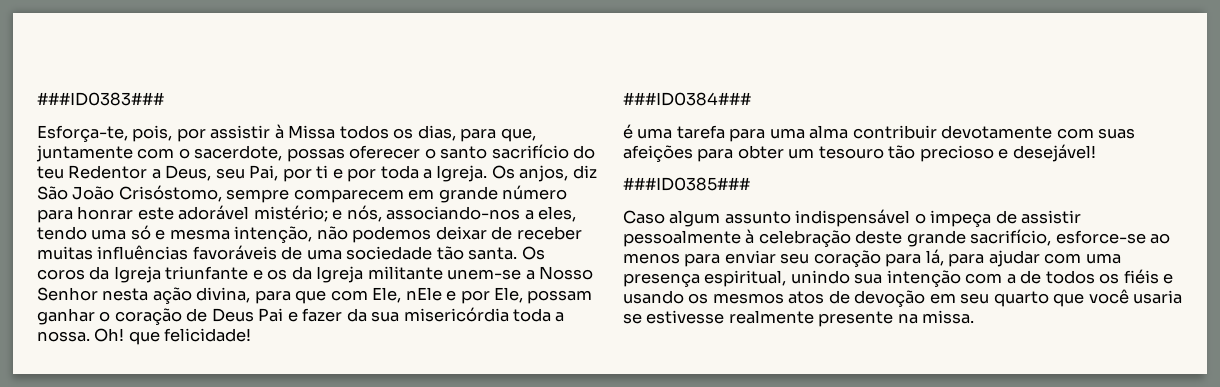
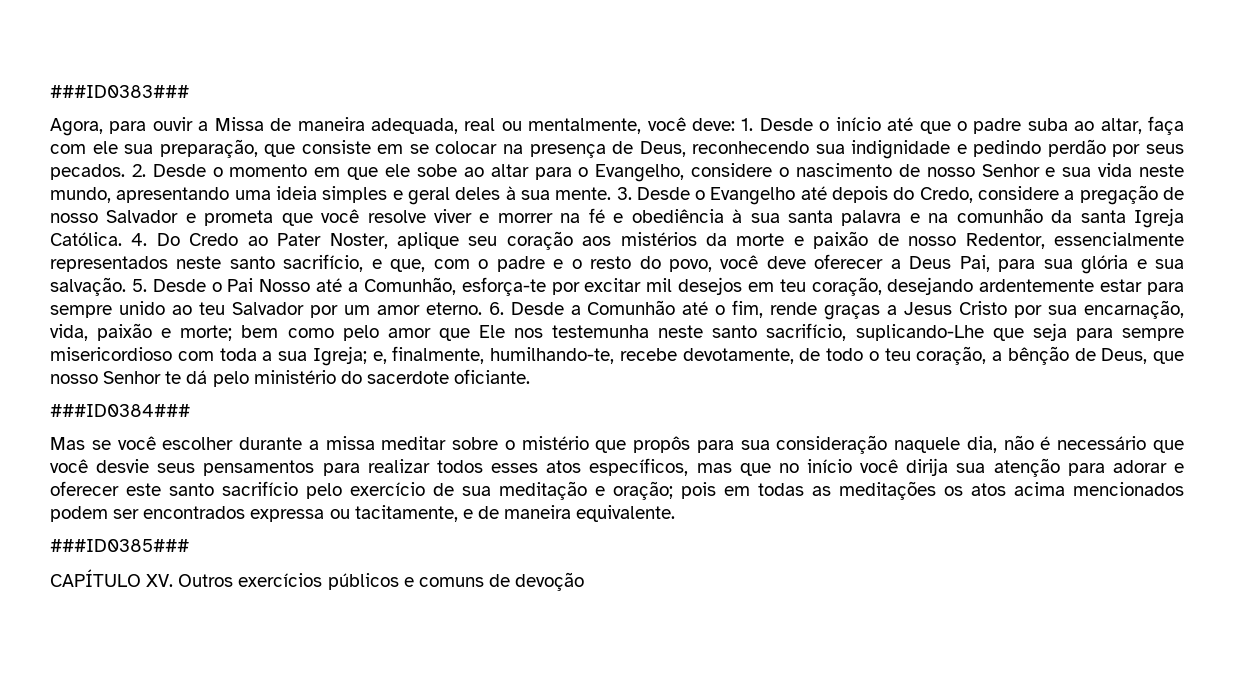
[37,124,536,142] [36,144,596,162] [37,165,597,182] [37,185,568,203] [37,205,577,223] [37,225,582,243] [37,245,545,260] [37,266,594,283] [37,287,593,304] [37,307,565,325] [37,328,252,345] [623,92,751,106] [623,124,1136,142] [623,144,1096,162] [623,177,750,191] [623,209,1082,227] [623,229,1171,247] [623,249,1121,267] [623,269,1174,287] [623,289,1183,307] [623,310,975,327] Esforça-te, pois, por assistir à Missa todos os dias, para que, juntamente com o sacerdote, possas oferecer o santo sacrifício do teu Redentor a Deus, seu Pai, por ti e por toda a Igreja. Os anjos, diz São João Crisóstomo, sempre comparecem em grande número para honrar este adorável mistério; e nós, associando-nos a eles, tendo uma só e mesma intenção, não podemos deixar de receber muitas influências favoráveis de uma sociedade tão santa. Os coros da Igreja triunfante e os da Igreja militante unem-se a Nosso Senhor nesta ação divina, para que com Ele, nEle e por Ele, possam ganhar o coração de Deus Pai e fazer da sua misericórdia toda a nossa. Oh! que felicidade! // ###ID0384### // é uma tarefa para uma alma contribuir devotamente com suas afeições para obter um tesouro tão precioso e desejável! // ###ID0385### // Caso algum assunto indispensável o impeça de assistir pessoalmente à celebração deste grande sacrifício, esforce-se ao menos para enviar seu coração para lá, para ajudar com uma presença espiritual, unindo sua intenção com a de todos os fiéis e usando os mesmos atos de devoção em seu quarto que você usaria se estivesse realmente presente na missa. -> [50,116,1184,136] [50,139,1184,159] [50,163,1184,182] [50,185,1184,205] [50,208,1184,228] [50,231,1185,250] [50,254,1184,274] [50,277,1184,296] [50,300,1184,320] [50,323,1184,341] [50,346,1184,366] [50,369,531,387] [50,404,190,417] [50,435,1185,454] [50,458,1184,477] [50,481,1184,500] [50,505,676,522] [50,539,189,552] [50,569,585,591] Agora, para ouvir a Missa de maneira adequada, real ou mentalmente, você deve: 1. Desde o início até que o padre suba ao altar, faça com ele sua preparação, que consiste em se colocar na presença de Deus, reconhecendo sua indignidade e pedindo perdão por seus pecados. 2. Desde o momento em que ele sobe ao altar para o Evangelho, considere o nascimento de nosso Senhor e sua vida neste mundo, apresentando uma ideia simples e geral deles à sua mente. 3. Desde o Evangelho até depois do Credo, considere a pregação de nosso Salvador e prometa que você resolve viver e morrer na fé e obediência à sua santa palavra e na comunhão da santa Igreja Católica. 4. Do Credo ao Pater Noster, aplique seu coração aos mistérios da morte e paixão de nosso Redentor, essencialmente representados neste santo sacrifício, e que, com o padre e o resto do povo, você deve oferecer a Deus Pai, para sua glória e sua salvação. 5. Desde o Pai Nosso até a Comunhão, esforça-te por excitar mil desejos em teu coração, desejando ardentemente estar para sempre unido ao teu Salvador por um amor eterno. 6. Desde a Comunhão até o fim, rende graças a Jesus Cristo por sua encarnação, vida, paixão e morte; bem como pelo amor que Ele nos testemunha neste santo sacrifício, suplicando-Lhe que seja para sempre misericordioso com toda a sua Igreja; e, finalmente, humilhando-te, recebe devotamente, de todo o teu coração, a bênção de Deus, que nosso Senhor te dá pelo ministério do sacerdote oficiante. // ###ID0384### // Mas se você escolher durante a missa meditar sobre o mistério que propôs para sua consideração naquele dia, não é necessário que você desvie seus pensamentos para realizar todos esses atos específicos, mas que no início você dirija sua atenção para adorar e oferecer este santo sacrifício pelo exercício de sua meditação e oração; pois em todas as meditações os atos acima mencionados podem ser encontrados expressa ou tacitamente, e de maneira equivalente. // ###ID0385### // CAPÍTULO XV. Outros exercícios públicos e comuns de devoção

